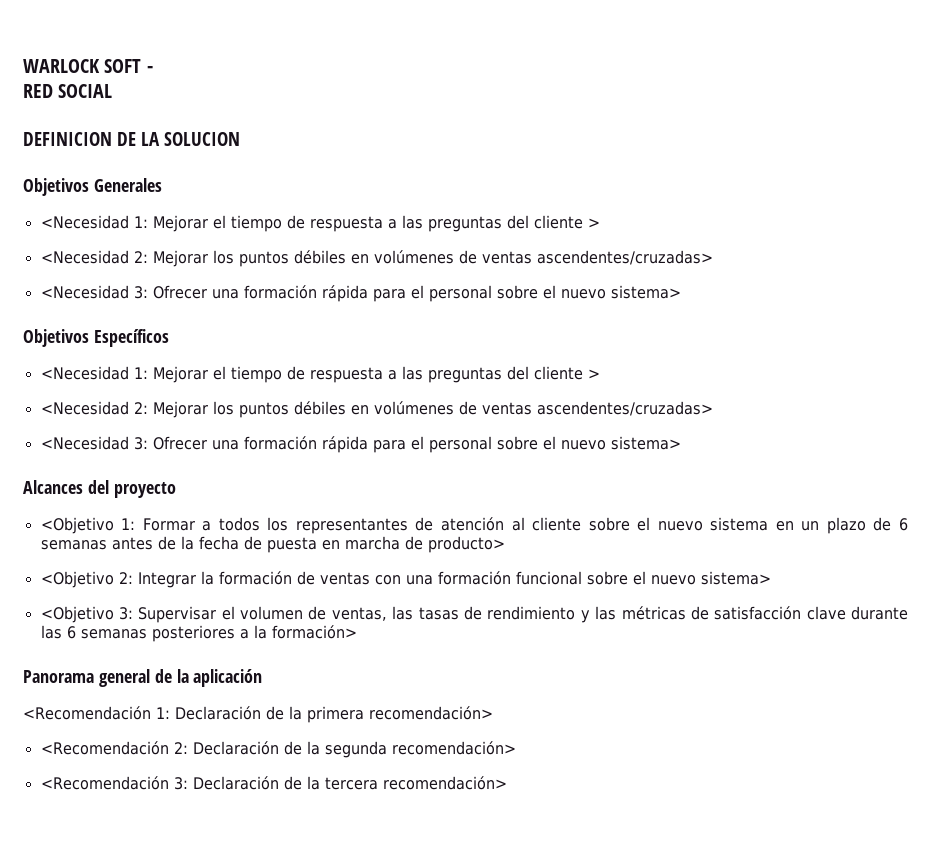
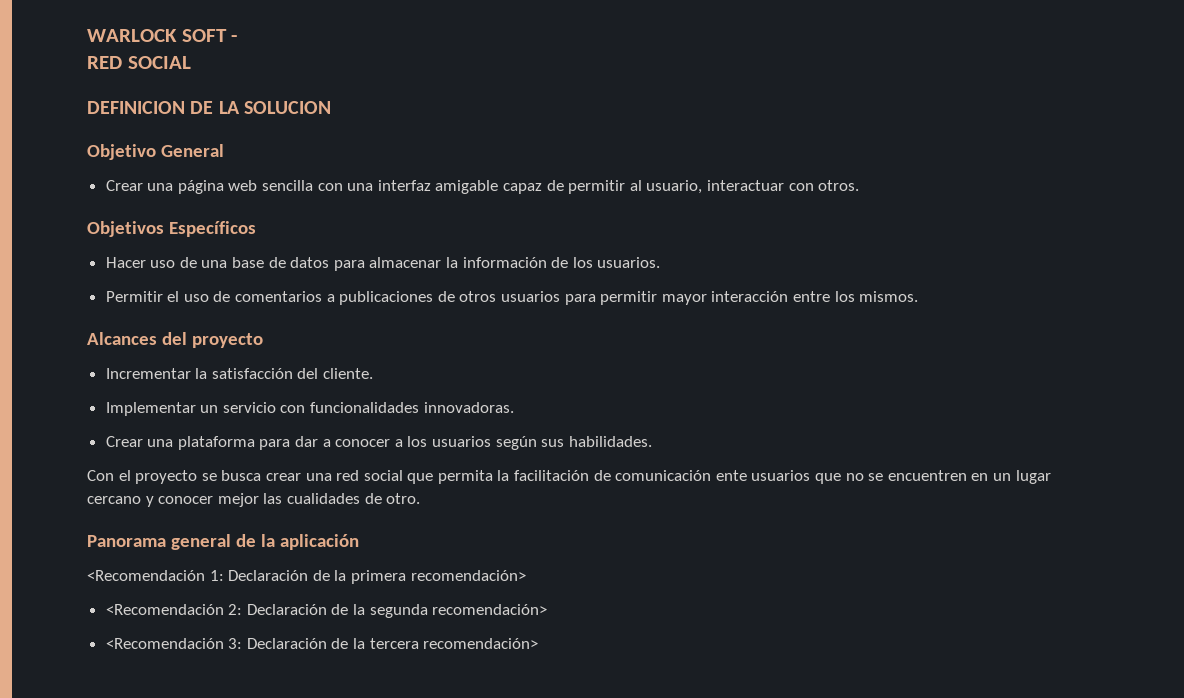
[23,178,162,196] [40,215,600,232] [40,250,713,267] [40,285,681,302] [23,329,169,347] [40,366,600,383] [40,401,713,418] [40,436,681,453] [23,480,176,498] [40,517,908,534] [40,536,505,553] [40,571,771,588] [40,606,908,623] [40,625,357,642] Objetivos Generales // <Necesidad 1: Mejorar el tiempo de respuesta a las preguntas del cliente > // <Necesidad 2: Mejorar los puntos débiles en volúmenes de ventas ascendentes/cruzadas> // <Necesidad 3: Ofrecer una formación rápida para el personal sobre el nuevo sistema> // Objetivos Específicos // <Necesidad 1: Mejorar el tiempo de respuesta a las preguntas del cliente > // <Necesidad 2: Mejorar los puntos débiles en volúmenes de ventas ascendentes/cruzadas> // <Necesidad 3: Ofrecer una formación rápida para el personal sobre el nuevo sistema> // Alcances del proyecto // <Objetivo 1: Formar a todos los representantes de atención al cliente sobre el nuevo sistema en un plazo de 6 semanas antes de la fecha de puesta en marcha de producto> // <Objetivo 2: Integrar la formación de ventas con una formación funcional sobre el nuevo sistema> // <Objetivo 3: Supervisar el volumen de ventas, las tasas de rendimiento y las métricas de satisfacción clave durante las 6 semanas posteriores a la formación> -> [87,144,224,160] [105,180,860,194] [87,221,256,237] [105,257,661,271] [105,291,919,305] [87,332,263,348] [105,368,374,379] [105,402,514,416] [105,436,652,450] [87,470,1051,484] [87,493,421,507] Objetivo General // Crear una página web sencilla con una interfaz amigable capaz de permitir al usuario, interactuar con otros. // Objetivos Específicos // Hacer uso de una base de datos para almacenar la información de los usuarios. // Permitir el uso de comentarios a publicaciones de otros usuarios para permitir mayor interacción entre los mismos. // Alcances del proyecto // Incrementar la satisfacción del cliente. // Implementar un servicio con funcionalidades innovadoras. // Crear una plataforma para dar a conocer a los usuarios según sus habilidades. // Con el proyecto se busca crear una red social que permita la facilitación de comunicación ente usuarios que no se encuentren en un lugar cercano y conocer mejor las cualidades de otro.

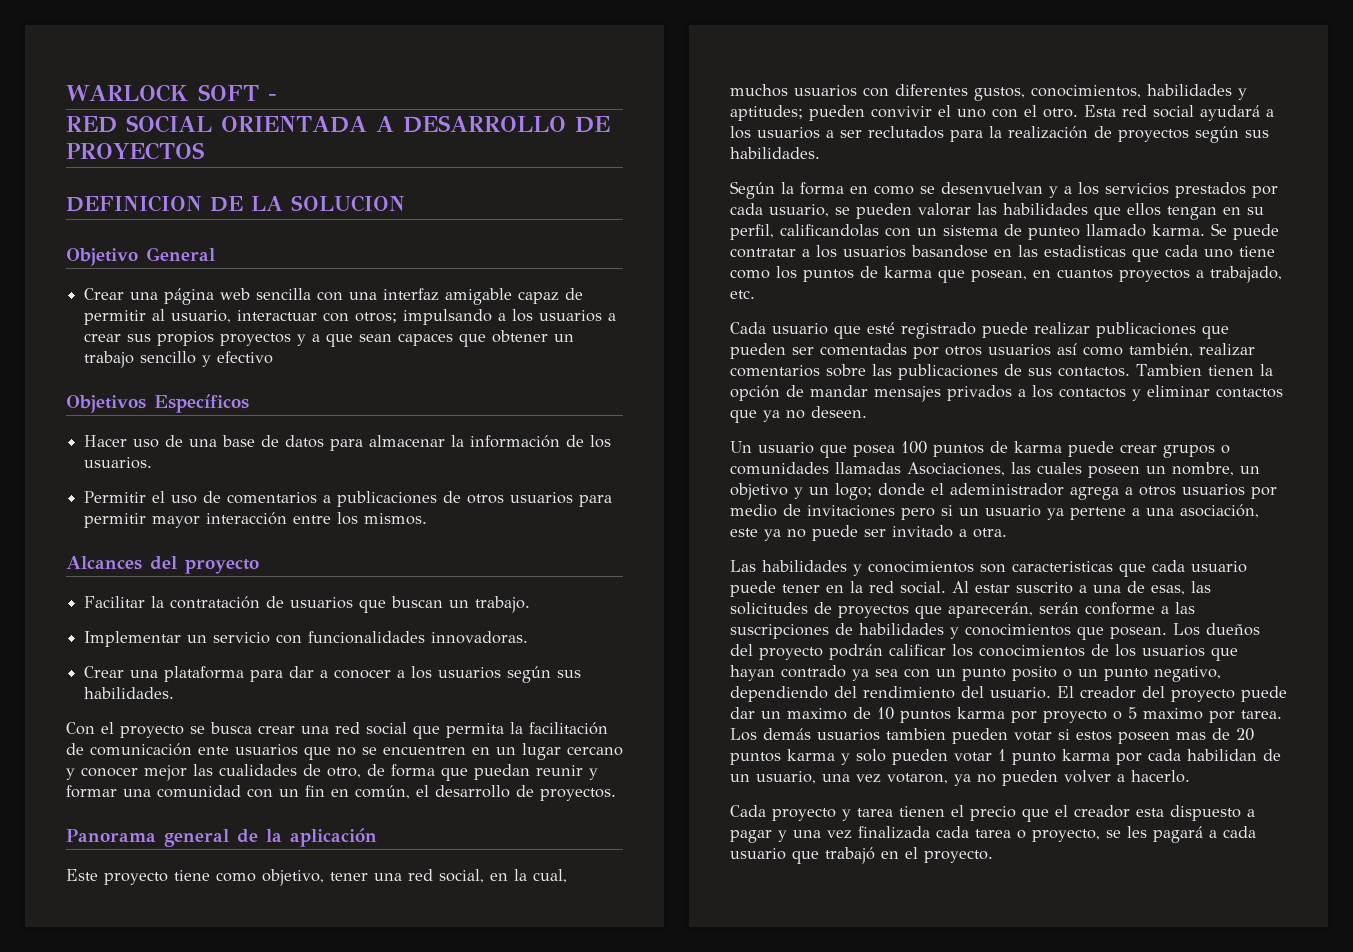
(191, 62) none -> [221,115,610,133] [66,142,204,160] ORIENTADA A DESARROLLO DE PROYECTOS
[818,180,860,191] otros. -> [355,309,617,325] [84,330,575,347] [84,351,274,368] otros; impulsando a los usuarios a crear sus propios proyectos y a que sean capaces que obtener un trabajo sencillo y efectivo
[105,368,374,379] Incrementar la satisfacción del cliente. -> [84,596,531,613] Facilitar la contratación de usuarios que buscan un trabajo.
[386,493,421,504] otro. -> [327,764,598,781] [66,785,616,801] otro, de forma que puedan reunir y formar una comunidad con un fin en común, el desarrollo de proyectos.
[87,570,526,584] [105,604,548,618] [105,638,539,649] <Recomendación 1: Declaración de la primera recomendación> // <Recomendación 2: Declaración de la segunda recomendación> // <Recomendación 3: Declaración de la tercera recomendación> -> [66,869,567,886] [730,84,1247,101] [730,105,1274,121] [730,126,1269,143] [730,147,820,159] [730,181,1278,199] [730,203,1264,220] [730,223,1279,240] [730,245,1275,262] [730,266,1282,283] [730,290,755,299] [730,322,1229,339] [730,343,1255,359] [730,364,1273,380] [730,385,1283,402] [730,406,867,423] [730,441,1230,458] [730,462,1260,478] [730,483,1277,500] [730,504,1259,520] [730,525,1007,541] [730,560,1247,577] [730,581,1211,597] [730,602,1195,619] [730,623,1260,640] [730,644,1238,661] [730,665,1221,682] [730,686,1287,702] [730,707,1282,723] [730,728,1254,744] [730,749,1281,765] [730,770,1190,786] [730,805,1255,822] [730,826,1256,843] [730,847,993,864] Este proyecto tiene como objetivo, tener una red social, en la cual, muchos usuarios con diferentes gustos, conocimientos, habilidades y aptitudes; pueden convivir el uno con el otro. Esta red social ayudará a los usuarios a ser reclutados para la realización de proyectos según sus habilidades. // Según la forma en como se desenvuelvan y a los servicios prestados por cada usuario, se pueden valorar las habilidades que ellos tengan en su perfil, calificandolas con un sistema de punteo llamado karma. Se puede contratar a los usuarios basandose en las estadisticas que cada uno tiene como los puntos de karma que posean, en cuantos proyectos a trabajado, etc. // Cada usuario que esté registrado puede realizar publicaciones que pueden ser comentadas por otros usuarios así como también, realizar comentarios sobre las publicaciones de sus contactos. Tambien tienen la opción de mandar mensajes privados a los contactos y eliminar contactos que ya no deseen. // Un usuario que posea 100 puntos de karma puede crear grupos o comunidades llamadas Asociaciones, las cuales poseen un nombre, un objetivo y un logo; donde el adeministrador agrega a otros usuarios por medio de invitaciones pero si un usuario ya pertene a una asociación, este ya no puede ser invitado a otra. // Las habilidades y conocimientos son caracteristicas que cada usuario puede tener en la red social. Al estar suscrito a una de esas, las solicitudes de proyectos que aparecerán, serán conforme a las suscripciones de habilidades y conocimientos que posean. Los dueños del proyecto podrán calificar los conocimientos de los usuarios que hayan contrado ya sea con un punto posito o un punto negativo, dependiendo del rendimiento del usuario. El creador del proyecto puede dar un maximo de 10 puntos karma por proyecto o 5 maximo por tarea. Los demás usuarios tambien pueden votar si estos poseen mas de 20 puntos karma y solo pueden votar 1 punto karma por cada habilidan de un usuario, una vez votaron, ya no pueden volver a hacerlo. // Cada proyecto y tarea tienen el precio que el creador esta dispuesto a pagar y una vez finalizada cada tarea o proyecto, se les pagará a cada usuario que trabajó en el proyecto.

